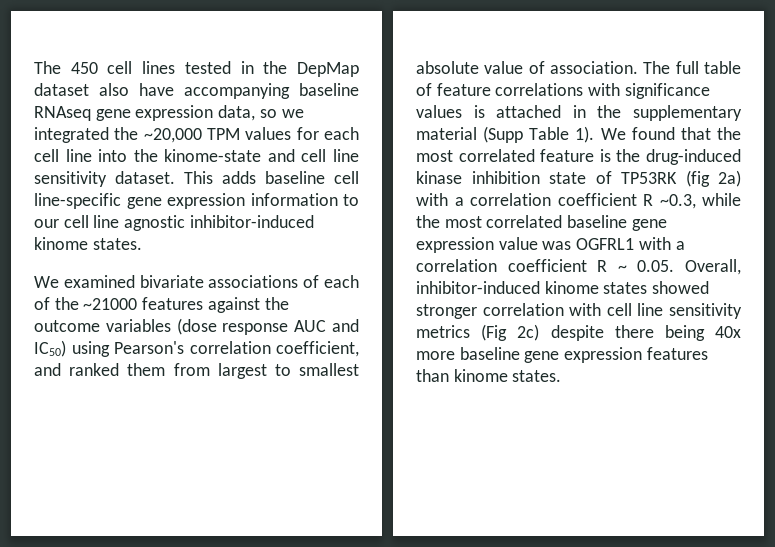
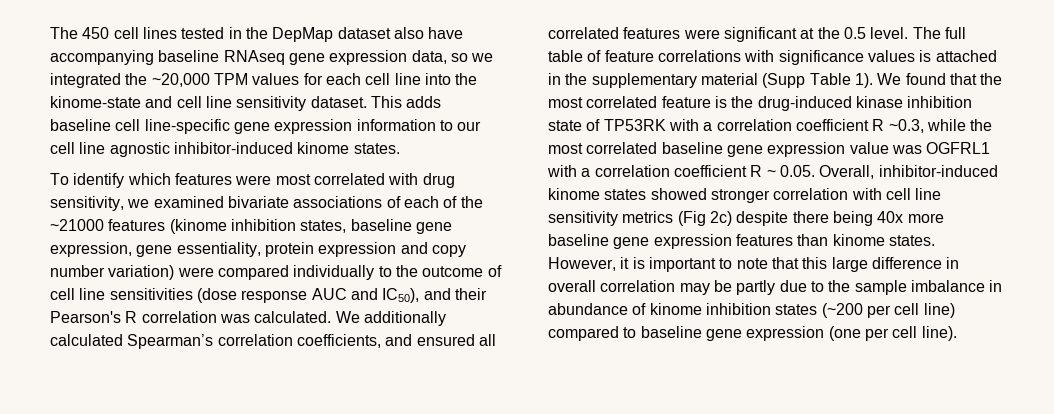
[34,276,59,288] We -> [50,173,455,188] [50,196,150,211] To identify which features were most correlated with drug sensitivity, we
[207,297,289,313] [34,318,360,335] [34,340,359,357] [34,363,359,379] [416,61,638,74] against the outcome variables (dose response AUC and IC50) using Pearson's correlation coefficient, and ranked them from largest to smallest absolute value of association. -> [169,219,452,234] [50,242,466,257] [50,265,502,280] [50,288,487,303] [50,311,446,326] [50,334,496,349] [548,27,909,42] (kinome inhibition states, baseline gene expression, gene essentiality, protein expression and copy number variation) were compared individually to the outcome of cell line sensitivities (dose response AUC and IC50), and their Pearson's R correlation was calculated. We additionally calculated Spearman’s correlation coefficients, and ensured all correlated features were significant at the 0.5 level.
[685,170,741,187] (fig 2a) -> (666, 125) none
(562, 376) none -> [548,257,960,272] [548,280,1003,295] [548,303,955,318] [548,326,957,341] However, it is important to note that this large difference in overall correlation may be partly due to the sample imbalance in abundance of kinome inhibition states (~200 per cell line) compared to baseline gene expression (one per cell line).

